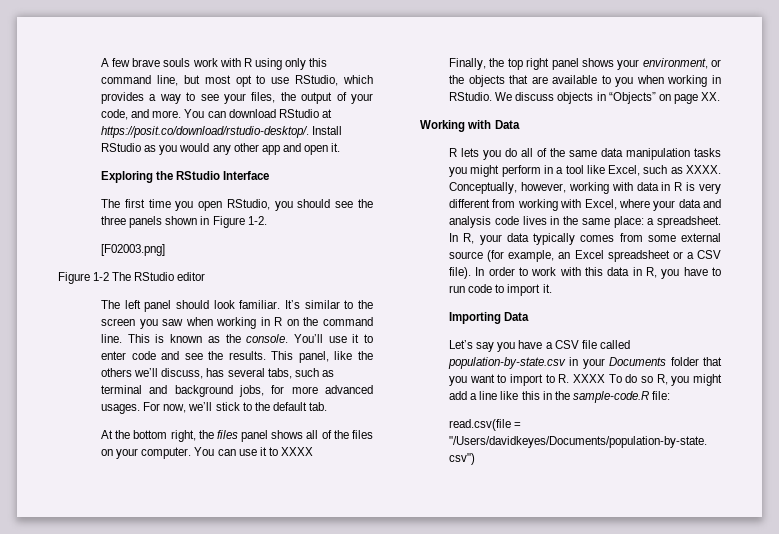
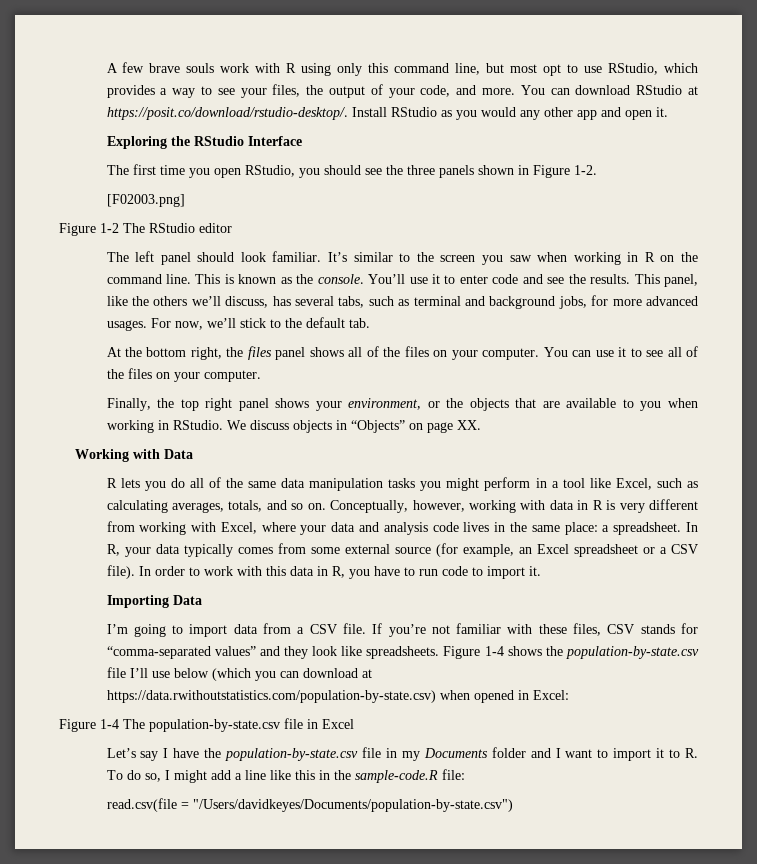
[280,447,313,456] XXXX -> [646,346,698,357] [106,368,261,382] see all of the files on your computer.
[686,165,721,174] XXXX. -> [106,500,326,513] calculating averages, totals, and so on.
[449,340,630,352] [448,357,722,369] [449,376,468,386] Let’s say you have a CSV file called population-by-state.csv in your Documents folder that you -> [106,623,699,637] [106,646,699,659] [106,667,372,681] [106,690,569,703] [59,718,354,732] [106,747,561,761] I’m going to import data from a CSV file. If you’re not familiar with these files, CSV stands for “comma-separated values” and they look like spreadsheets. Figure 1-4 shows the population-by-state.csv file I’ll use below (which you can download at https://data.rwithoutstatistics.com/population-by-state.csv) when opened in Excel: // Figure 1-4 The population-by-state.csv file in Excel // Let’s say I have the population-by-state.csv file in my Documents folder and I
(544, 380) none -> [656,748,665,758] it
[573,374,606,383] XXXX -> (698, 753) none
[641,374,690,386] so R, you -> [144,770,170,782] so, I

